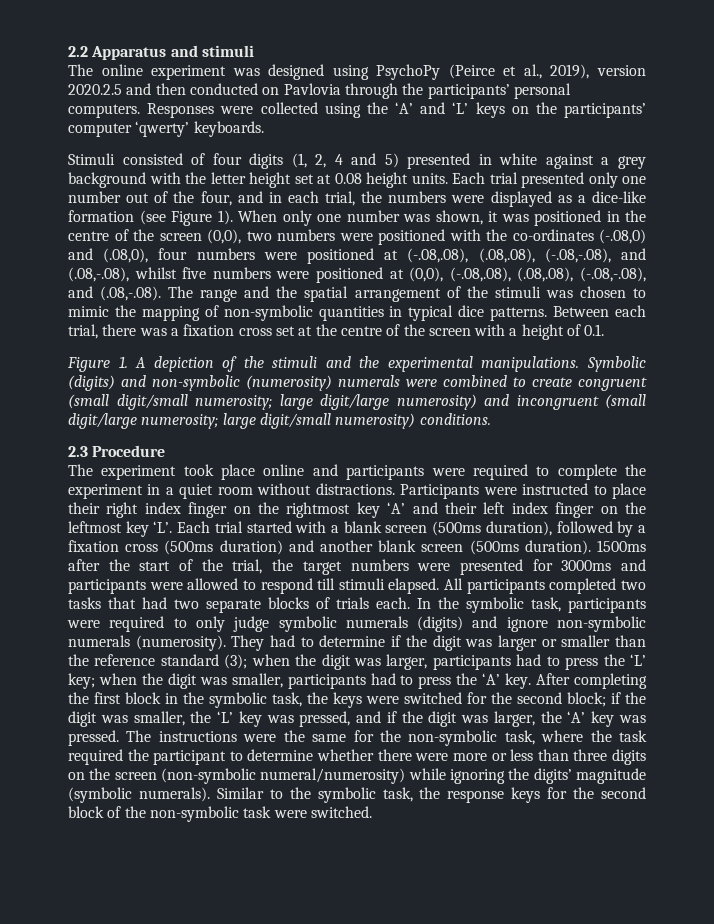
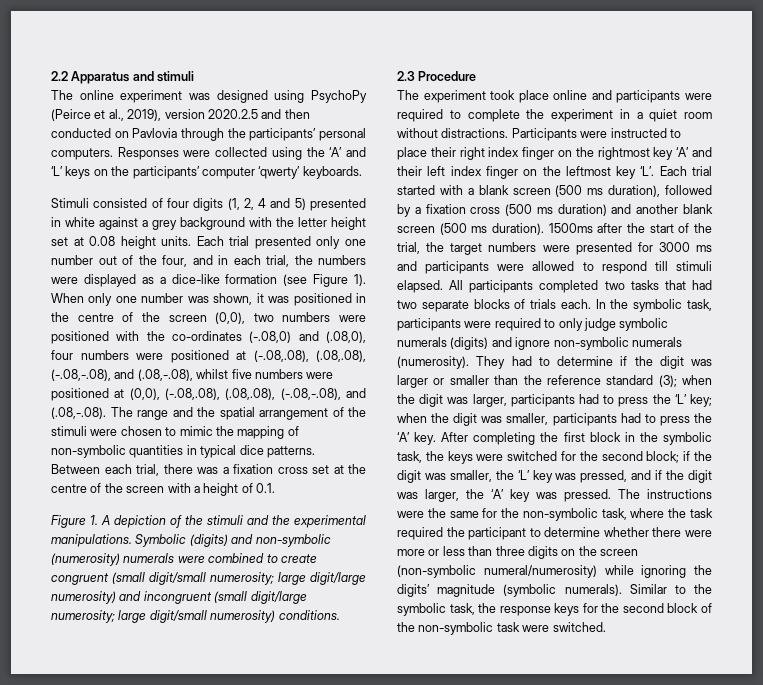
[545,290,573,298] was -> [90,429,118,436] were
[432,521,482,536] (500ms -> [555,185,604,197] (500 ms
[164,540,214,555] (500ms -> [505,204,553,216] (500 ms
[469,540,519,555] (500ms -> [439,223,488,235] (500 ms
[561,560,612,571] 3000ms -> [658,242,712,252] 3000 ms

